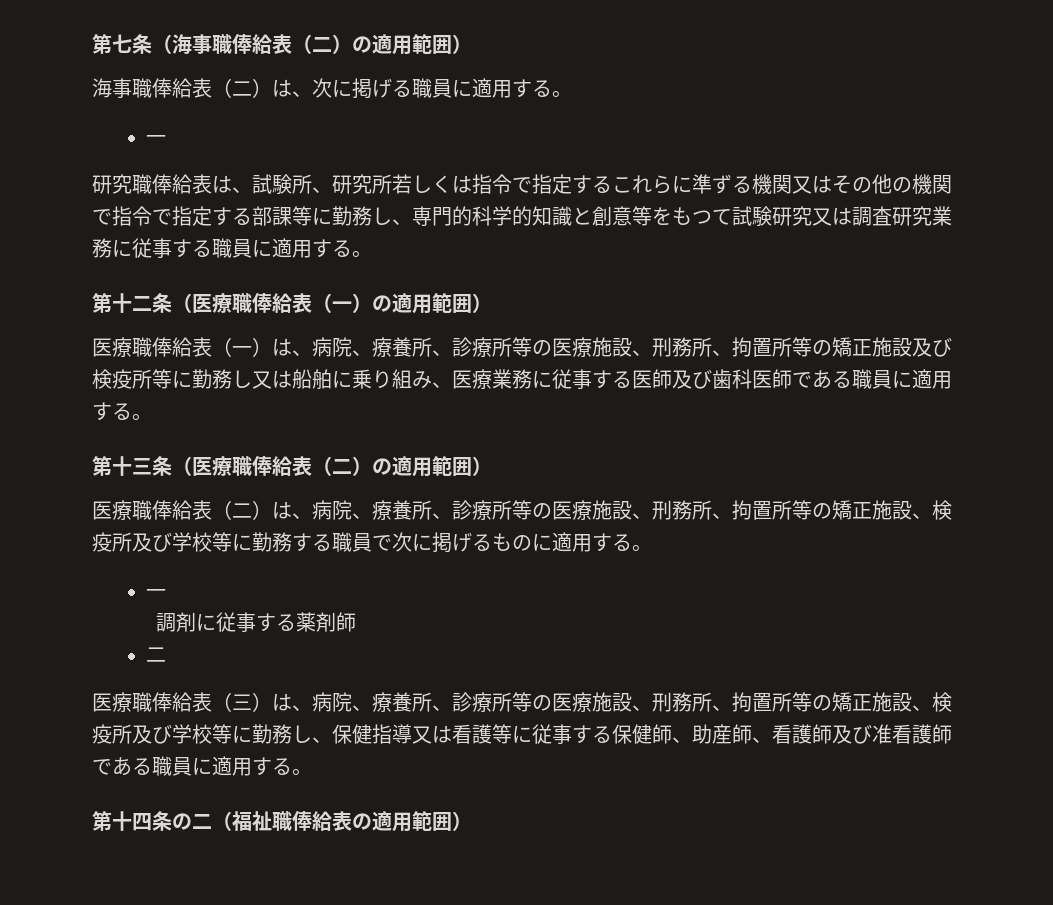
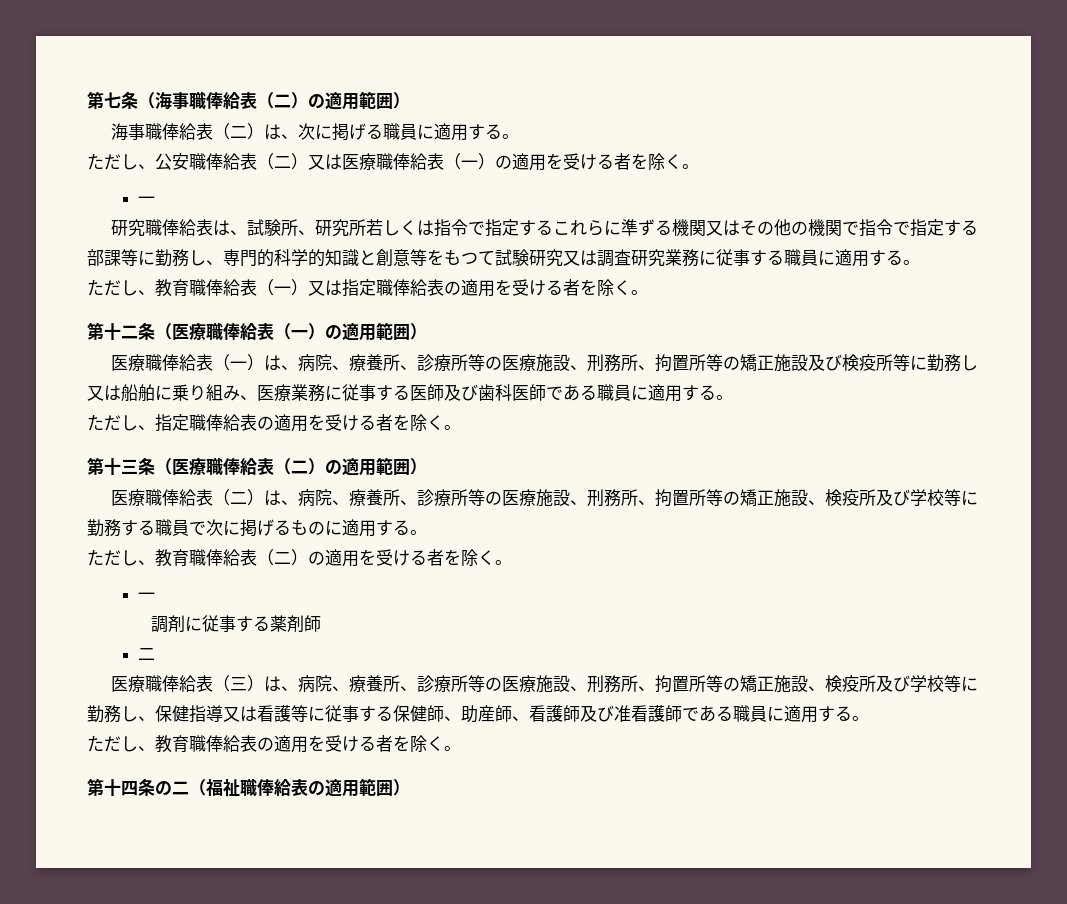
(572, 94) none -> [87,153,699,171] // ただし、公安職俸給表（二）又は医療職俸給表（一）の適用を受ける者を除く。
(372, 254) none -> [87,279,648,297] // ただし、教育職俸給表（一）又は指定職俸給表の適用を受ける者を除く。
(152, 417) none -> [87,414,461,432] // ただし、指定職俸給表の適用を受ける者を除く。
(652, 548) none -> [87,549,512,567] // ただし、教育職俸給表（二）の適用を受ける者を除く。
(312, 772) none -> [87,735,461,753] // ただし、教育職俸給表の適用を受ける者を除く。

